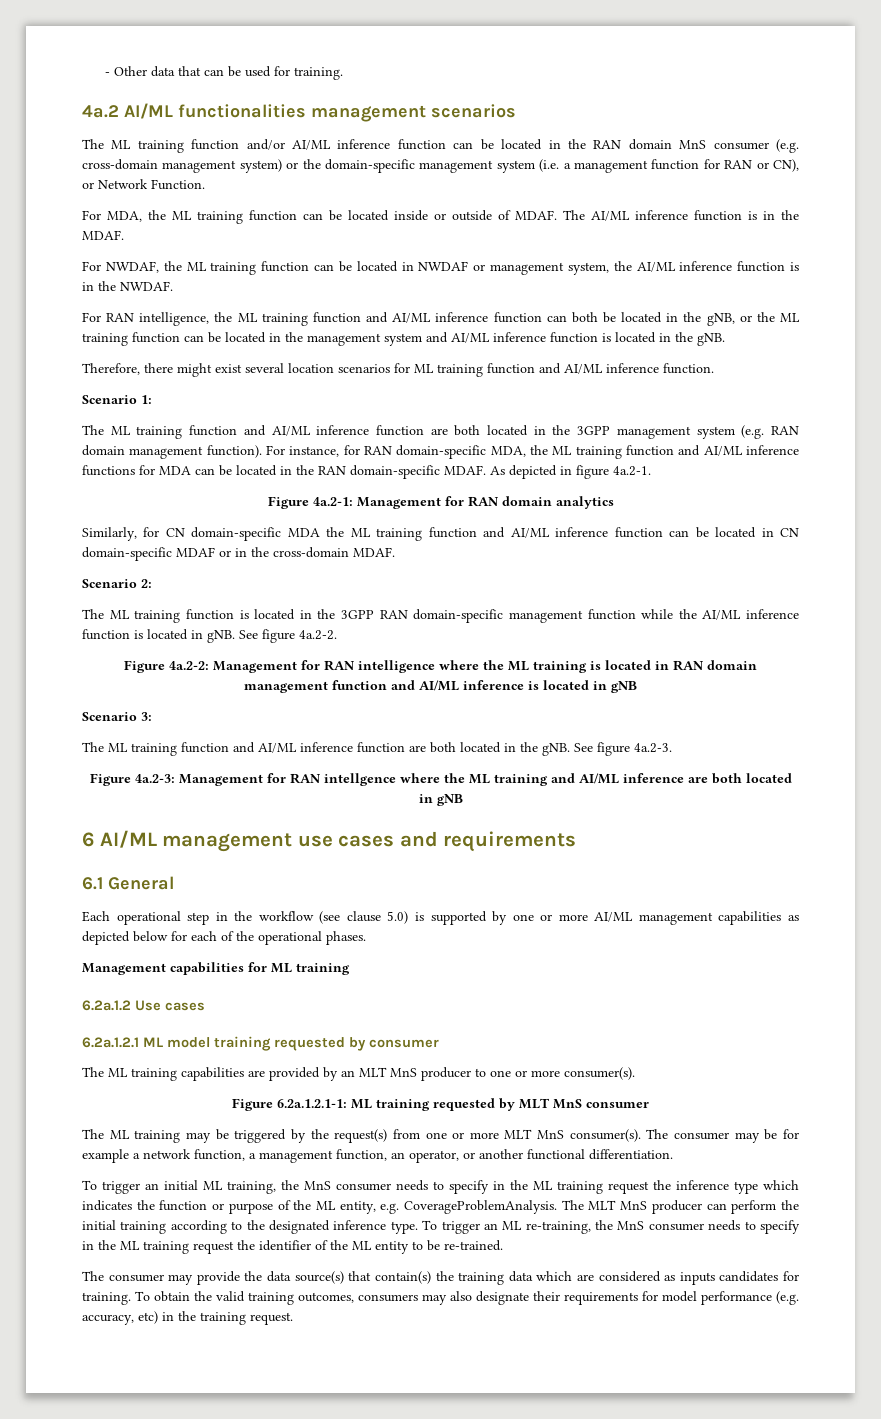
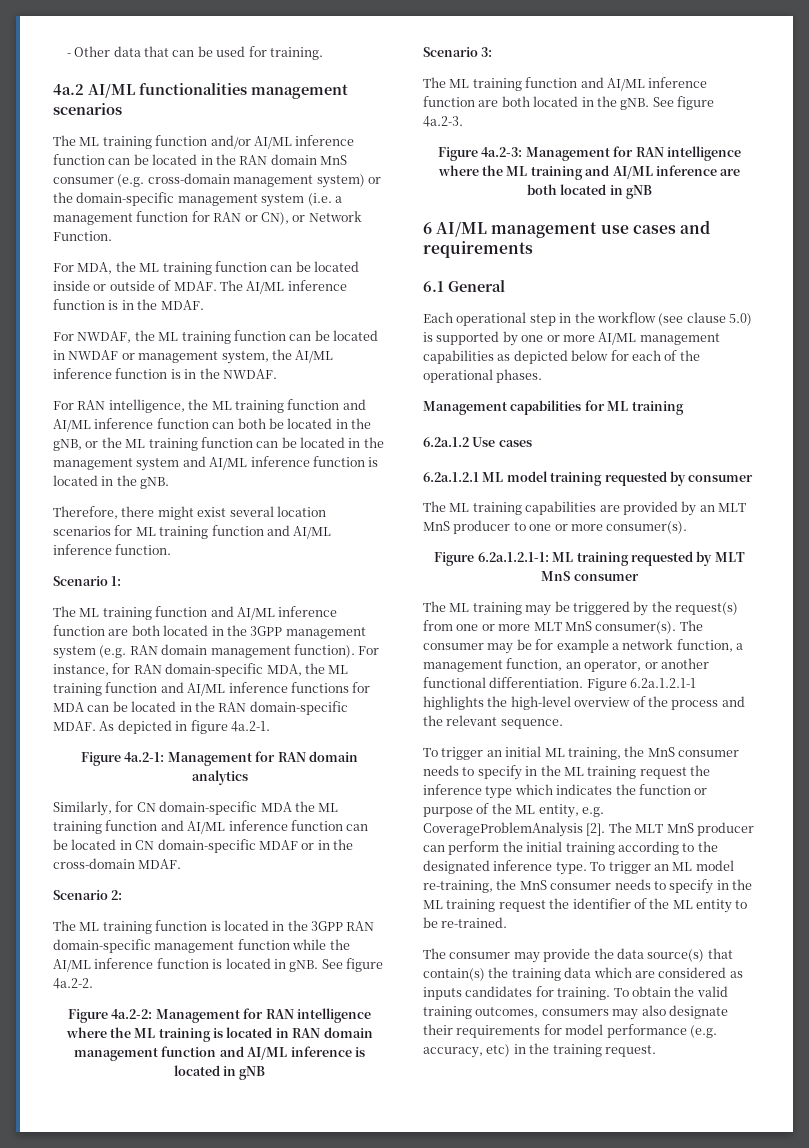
[323,773,396,786] intellgence -> [666,146,741,161] intelligence
(673, 1154) none -> [586,678,697,691] [423,696,745,710] [423,715,563,729] Figure 6.2a.1.2.1-1 highlights the high-level overview of the process and the relevant sequence.
[404,1200,558,1214] CoverageProblemAnalysis. -> [423,822,606,837] CoverageProblemAnalysis [2].
(523, 1225) none -> [695,860,734,871] model

